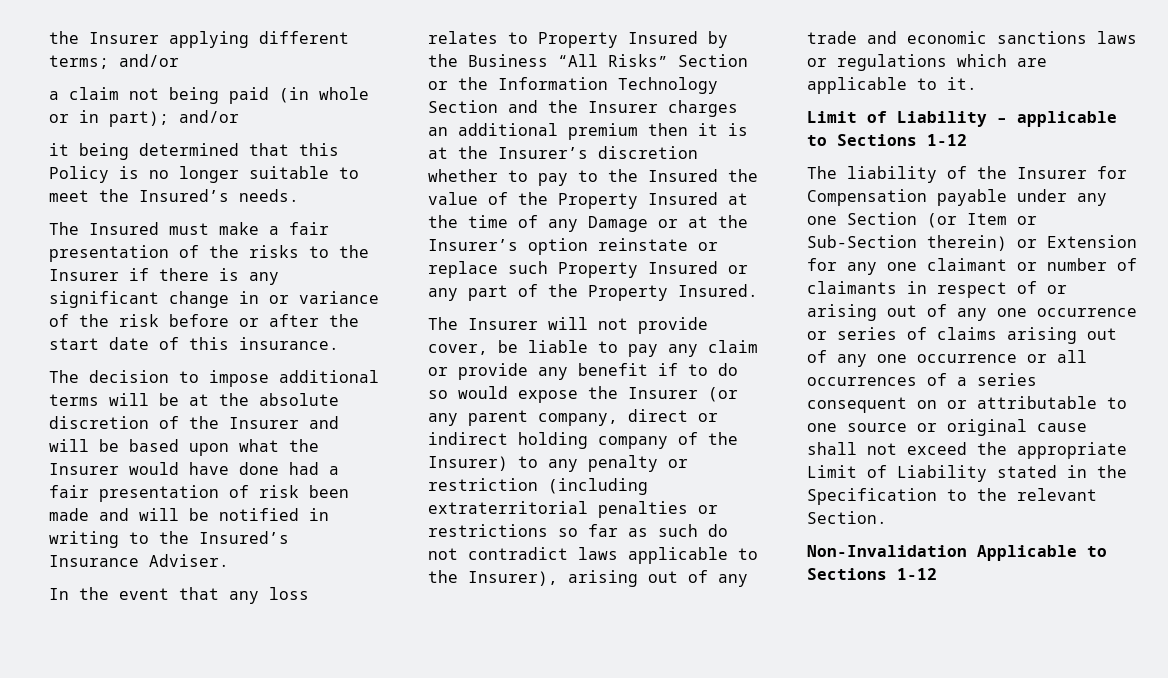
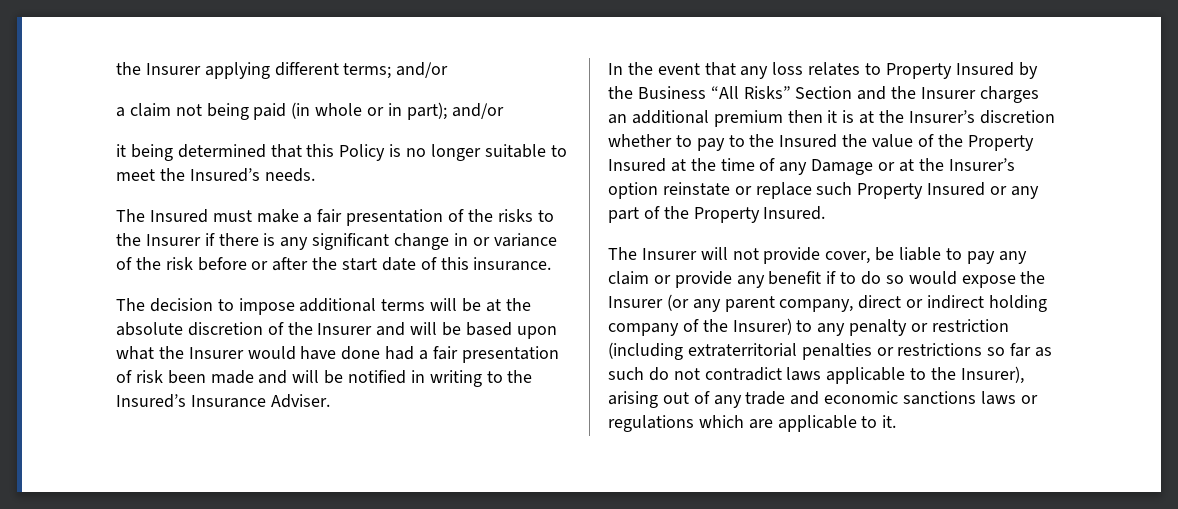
[428,77,718,94] [428,100,498,113] or the Information Technology Section -> (853, 92) none
[807,111,1117,127] [807,134,967,146] [807,166,1127,183] [807,189,1107,206] [807,212,1037,228] [807,235,1137,251] [807,258,1137,275] [807,281,1067,298] [807,304,1137,321] [807,327,1117,344] [807,350,1087,367] [807,373,1037,386] [807,396,1127,413] [807,419,1087,436] [807,442,1127,459] [807,465,1127,482] [807,488,1097,505] [807,511,887,524] [807,545,1107,561] [807,568,937,580] // Limit of Liability – applicable to Sections 1-12 // The liability of the Insurer for Compensation payable under any one Section (or Item or Sub-Section therein) or Extension for any one claimant or number of claimants in respect of or arising out of any one occurrence or series of claims arising out of any one occurrence or all occurrences of a series consequent on or attributable to one source or original cause shall not exceed the appropriate Limit of Liability stated in the Specification to the relevant Section. // Non-Invalidation Applicable to Sections 1-12 -> (897, 421) none

